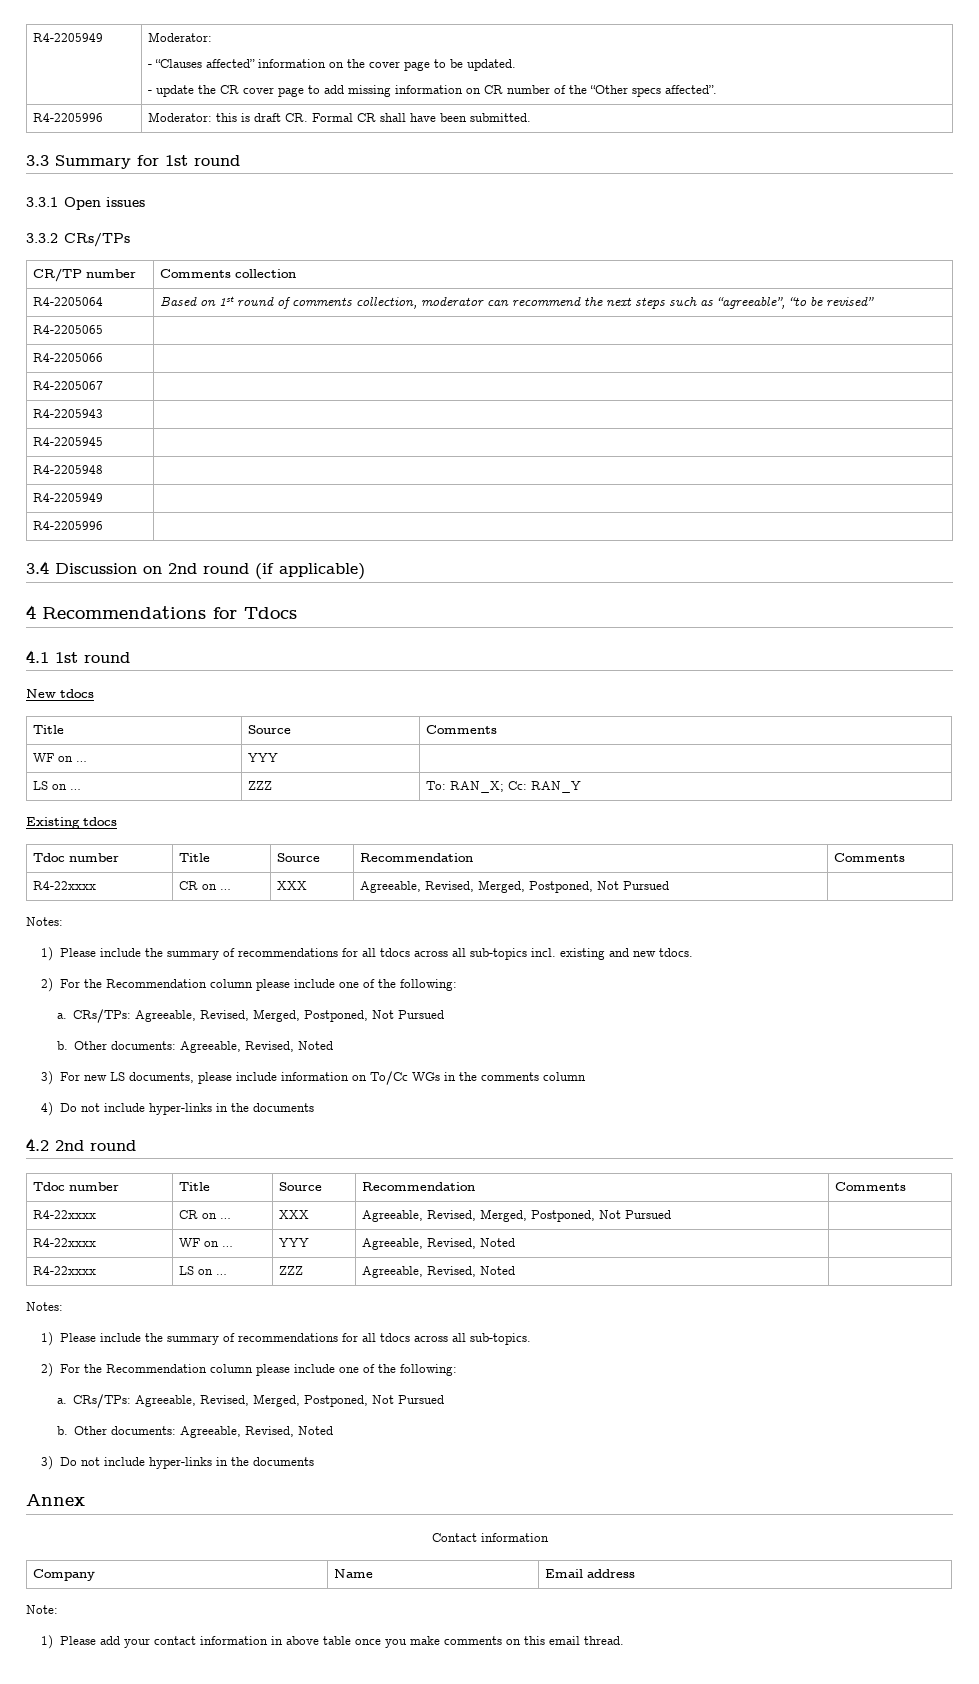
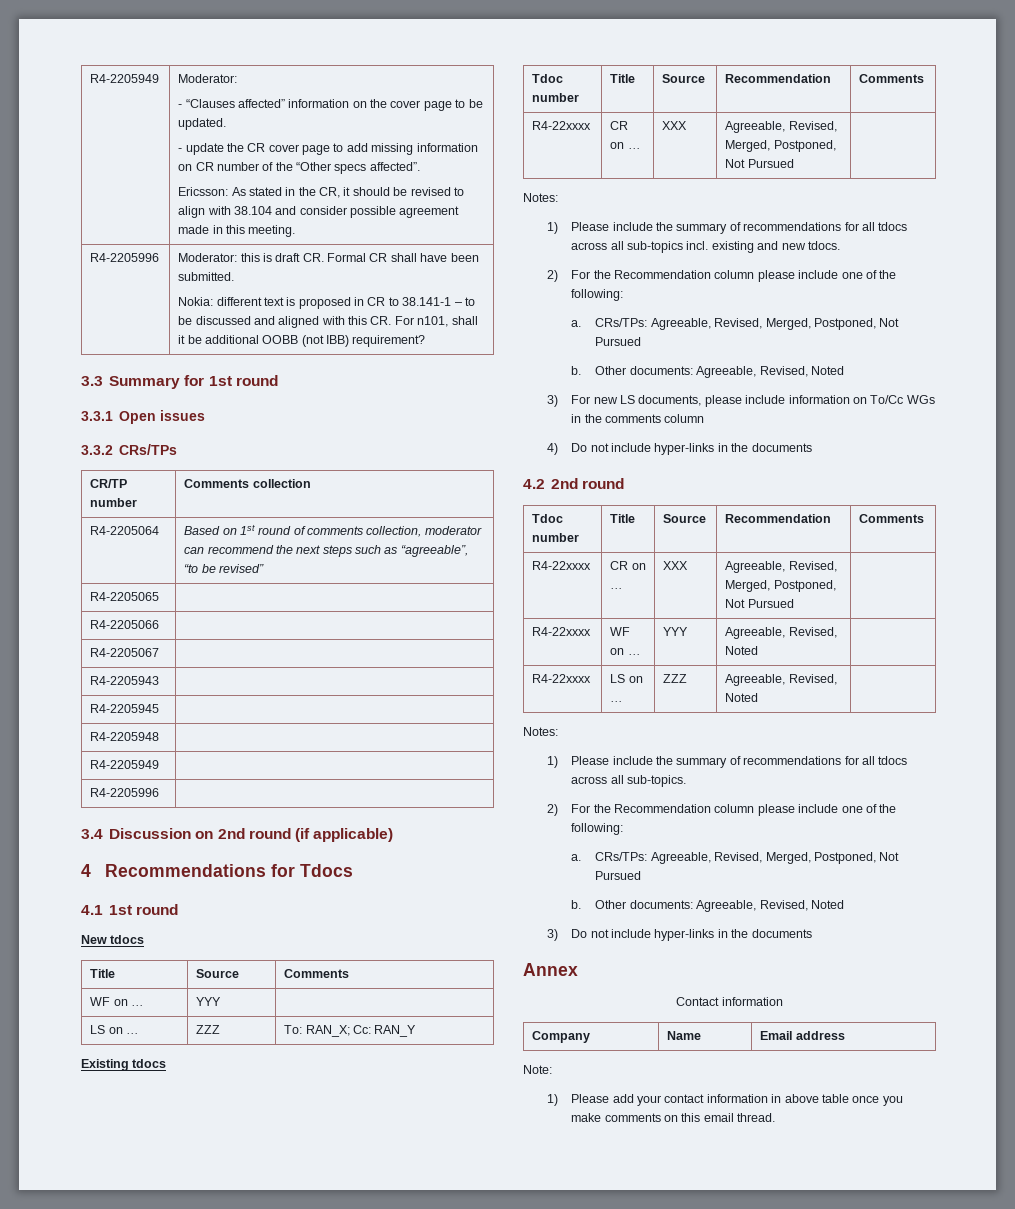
(717, 89) none -> [178,187,464,198] [178,206,460,218] [178,225,296,237] // Ericsson: As stated in the CR, it should be revised to align with 38.104 and consider possible agreement made in this meeting.
(531, 117) none -> [178,297,475,309] [178,316,478,328] [178,335,426,347] // Nokia: different text is proposed in CR to 38.141-1 – to be discussed and aligned with this CR. For n101, shall it be additional OOBB (not IBB) requirement?

